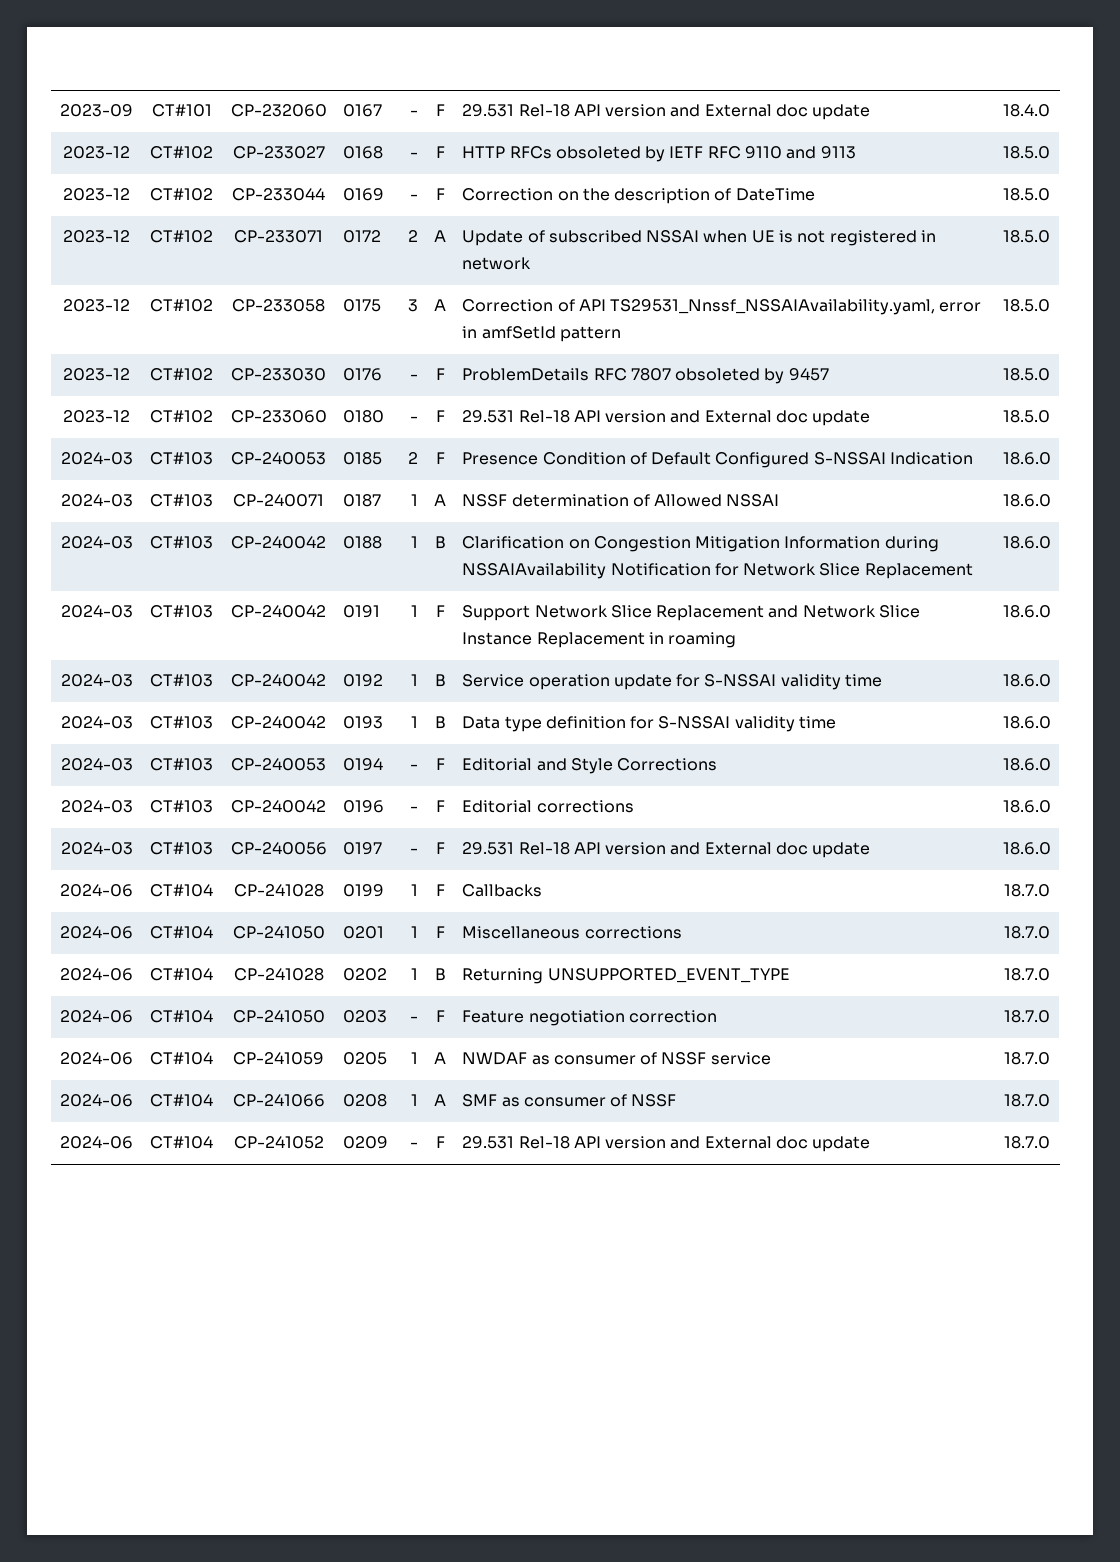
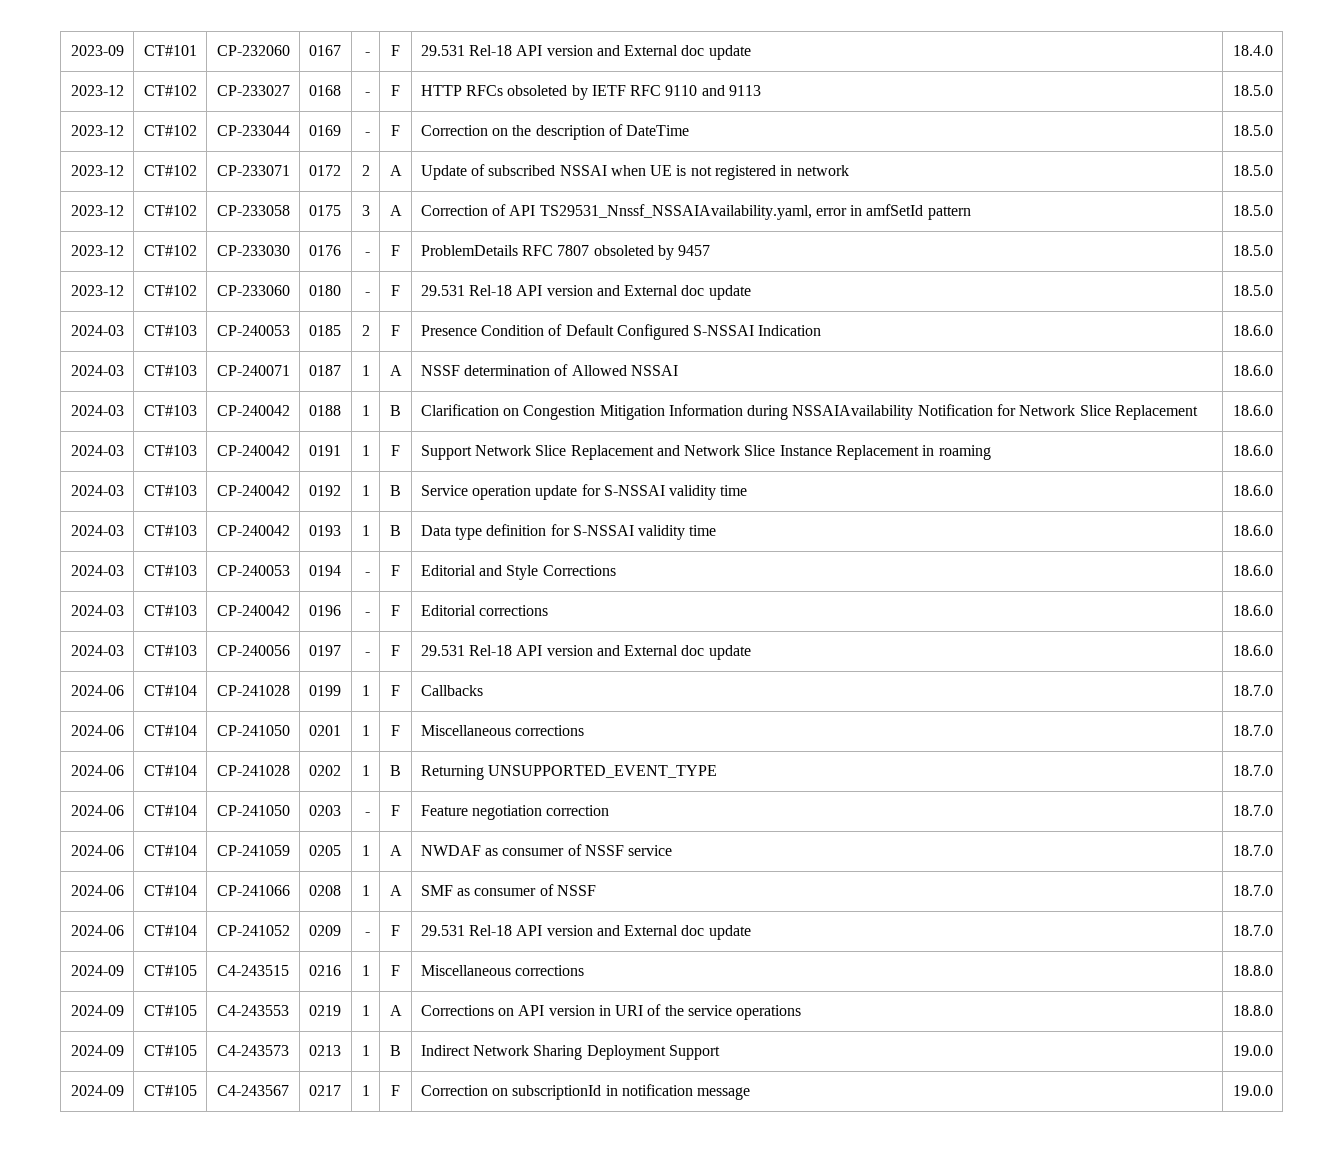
(1050, 1142) none -> [70,965,124,976] [143,965,197,976] [217,965,289,976] [308,965,341,976] [362,965,371,976] [391,965,400,976] [420,965,584,976] [1232,965,1273,976] [70,1005,124,1016] [143,1005,197,1016] [217,1005,289,1016] [308,1005,341,1016] [362,1005,371,1016] [389,1005,402,1016] [420,1004,802,1020] [1232,1005,1273,1016] [70,1045,124,1056] [143,1045,197,1056] [217,1045,289,1056] [308,1045,341,1056] [362,1045,371,1056] [390,1045,401,1056] [420,1045,720,1060] [1232,1045,1273,1056] [70,1085,124,1096] [143,1085,197,1096] [217,1085,289,1096] [308,1085,341,1096] [362,1085,371,1096] [391,1085,400,1096] [420,1084,751,1100] [1232,1085,1273,1096] // 2024-09 | CT#105 | C4-243515 | 0216 | 1 | F | Miscellaneous corrections | 18.8.0 // 2024-09 | CT#105 | C4-243553 | 0219 | 1 | A | Corrections on API version in URI of the service operations | 18.8.0 // 2024-09 | CT#105 | C4-243573 | 0213 | 1 | B | Indirect Network Sharing Deployment Support | 19.0.0 // 2024-09 | CT#105 | C4-243567 | 0217 | 1 | F | Correction on subscriptionId in notification message | 19.0.0

